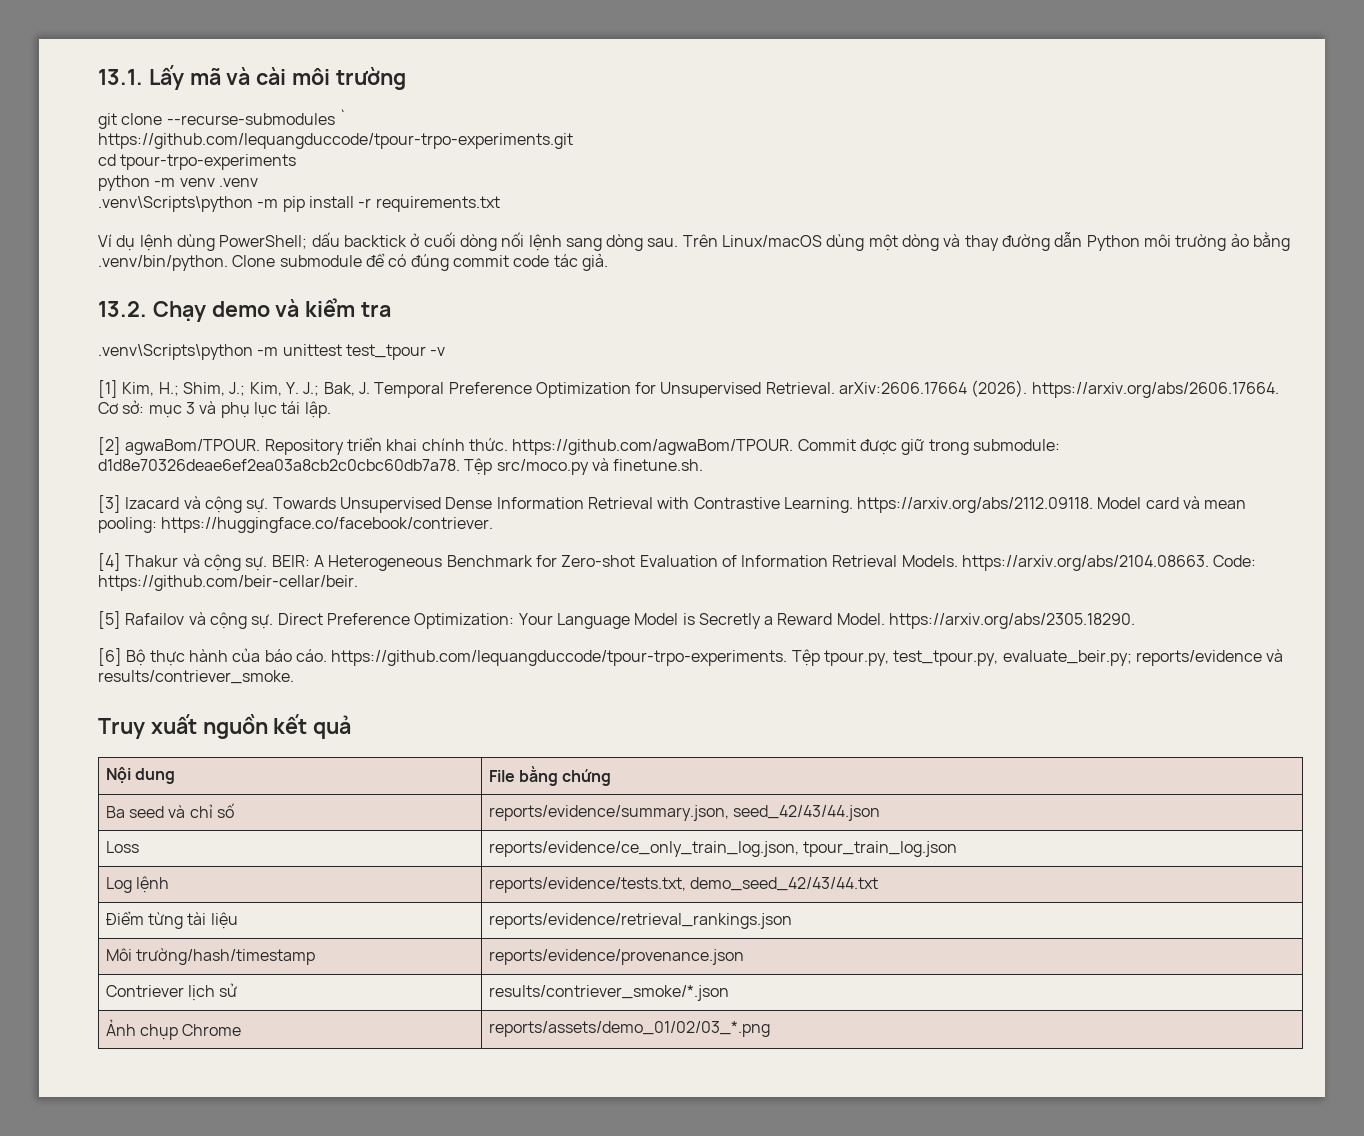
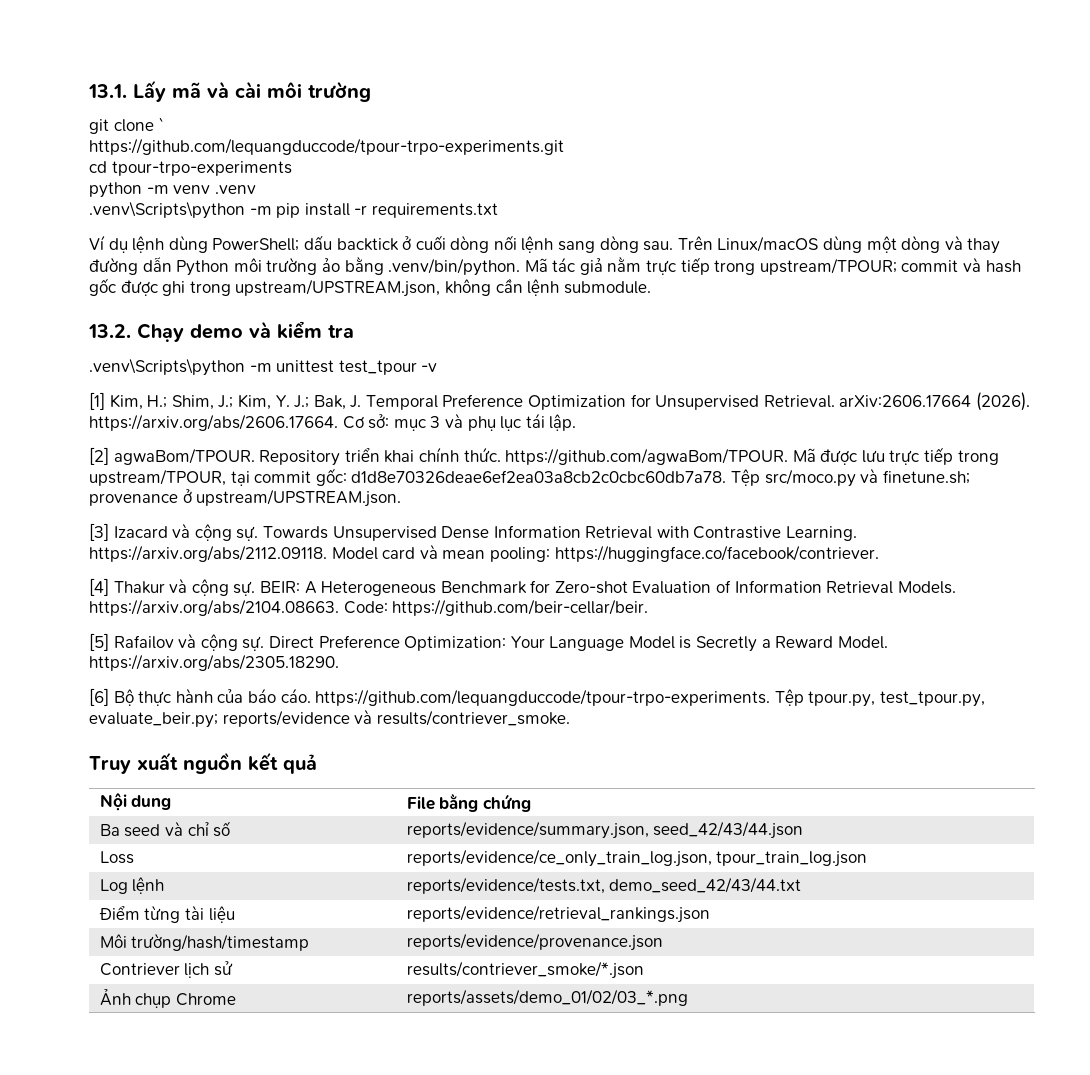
[166,113,335,125] --recurse-submodules -> (154, 125) none
[232,253,608,271] Clone submodule để có đúng commit code tác giả. -> [524,256,1021,275] [89,278,651,297] Mã tác giả nằm trực tiếp trong upstream/TPOUR; commit và hash gốc được ghi trong upstream/UPSTREAM.json, không cần lệnh submodule.
[797,439,1060,455] [98,458,704,475] Commit được giữ trong submodule: d1d8e70326deae6ef2ea03a8cb2c0cbc60db7a78. Tệp src/moco.py và finetune.sh. -> [792,447,999,465] [89,468,970,487] [89,489,402,507] Mã được lưu trực tiếp trong upstream/TPOUR, tại commit gốc: d1d8e70326deae6ef2ea03a8cb2c0cbc60db7a78. Tệp src/moco.py và finetune.sh; provenance ở upstream/UPSTREAM.json.

